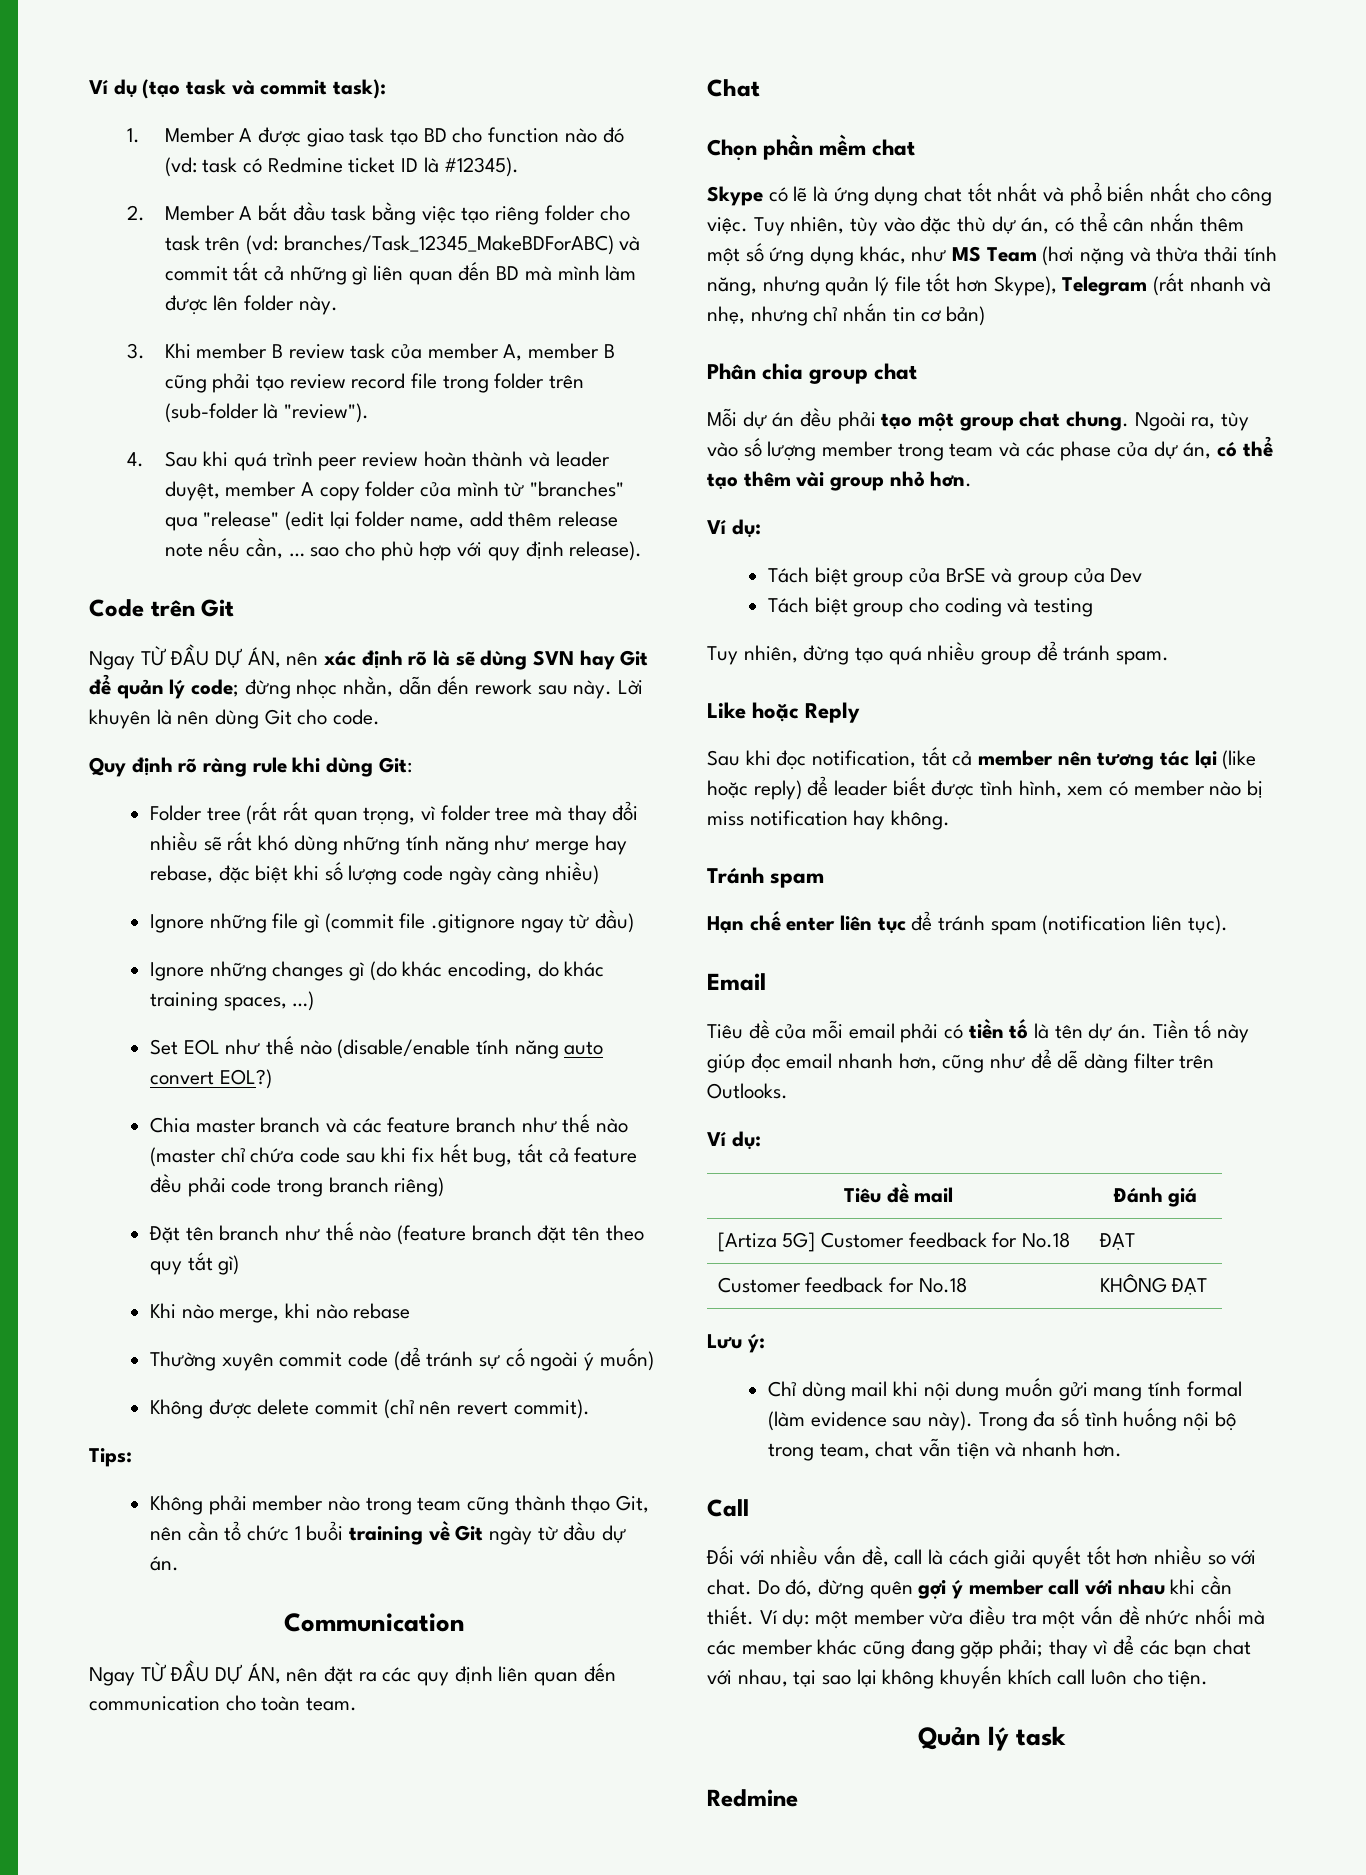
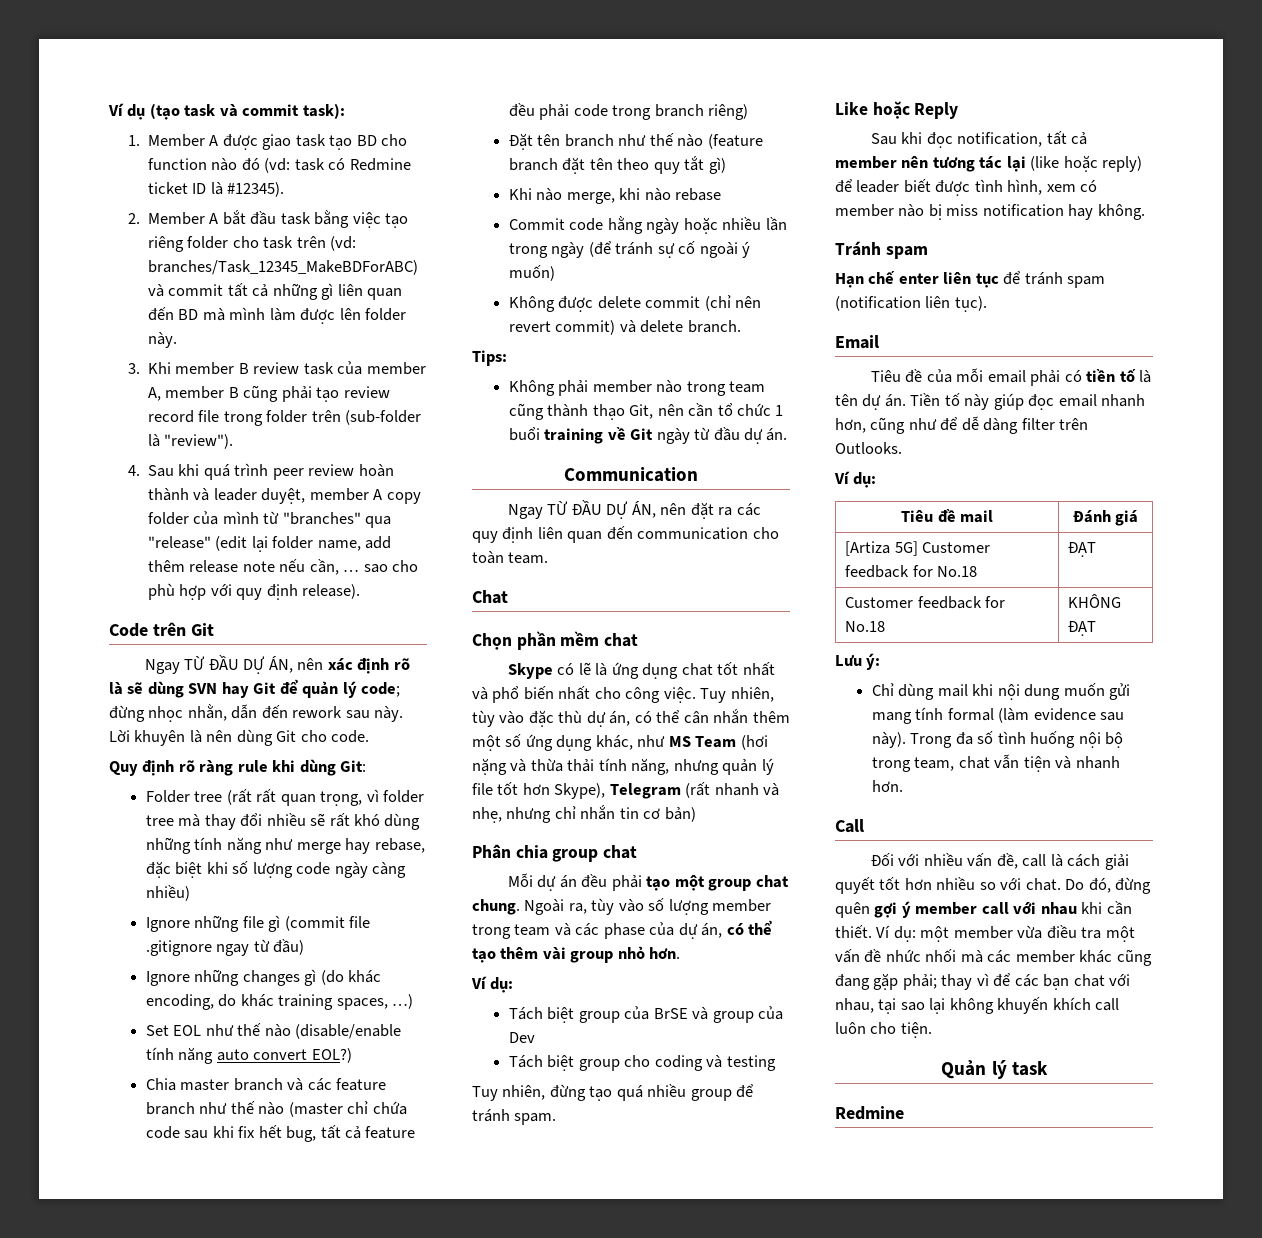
[150,1351,389,1371] Thường xuyên commit code -> [508,216,787,234] [508,242,585,258] Commit code hằng ngày hoặc nhiều lần trong ngày
[513,1399,590,1419] commit). -> [555,320,741,335] commit) và delete branch.

